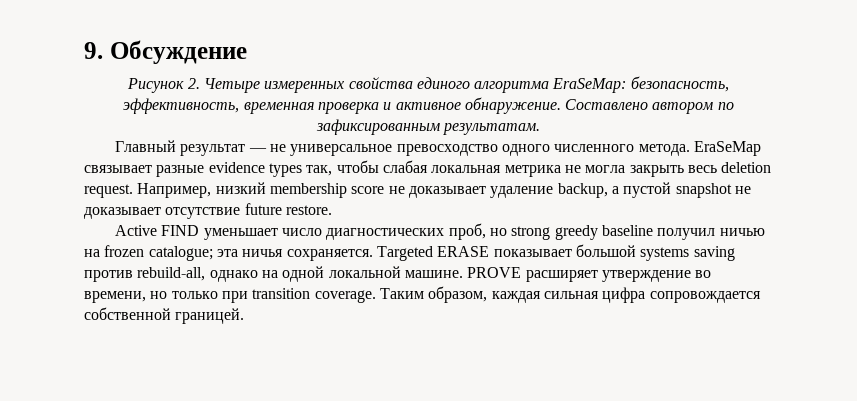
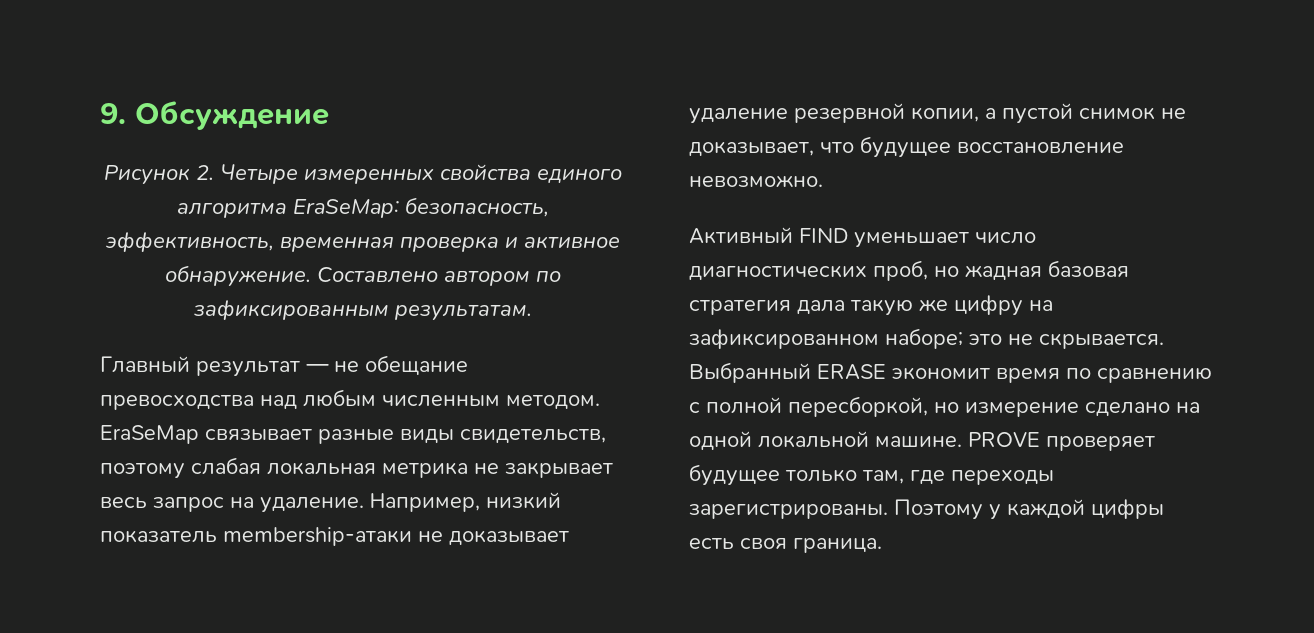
[290,141,761,156] [84,160,772,177] [84,182,751,198] [84,203,332,219] [115,225,158,236] универсальное превосходство одного численного метода. EraSeMap связывает разные evidence types так, чтобы слабая локальная метрика не могла закрыть весь deletion request. Например, низкий membership score не доказывает удаление backup, а пустой snapshot не доказывает отсутствие future restore. // Active -> [365,355,468,376] [100,389,600,410] [100,425,606,444] [100,457,613,479] [100,492,561,513] [100,527,569,546] [689,103,1186,124] [689,136,1124,158] [689,175,823,188] [689,227,793,244] обещание превосходства над любым численным методом. EraSeMap связывает разные виды свидетельств, поэтому слабая локальная метрика не закрывает весь запрос на удаление. Например, низкий показатель membership-атаки не доказывает удаление резервной копии, а пустой снимок не доказывает, что будущее восстановление невозможно. // Активный
[511,225,765,240] [84,244,735,261] [84,267,258,282] strong greedy baseline получил ничью на frozen catalogue; эта ничья сохраняется. Targeted ERASE показывает большой systems saving против rebuild-all, однако -> [965,260,1129,281] [689,295,1053,316] [689,328,1164,349] [689,362,1212,383] [689,396,1170,417] жадная базовая стратегия дала такую же цифру на зафиксированном наборе; это не скрывается. Выбранный ERASE экономит время по сравнению с полной пересборкой, но измерение сделано
[525,270,712,282] [84,286,761,303] [84,307,245,324] расширяет утверждение во времени, но только при transition coverage. Таким образом, каждая сильная цифра сопровождается собственной границей. -> [1046,436,1155,451] [689,464,1054,486] [689,499,1164,520] [689,538,882,553] проверяет будущее только там, где переходы зарегистрированы. Поэтому у каждой цифры есть своя граница.

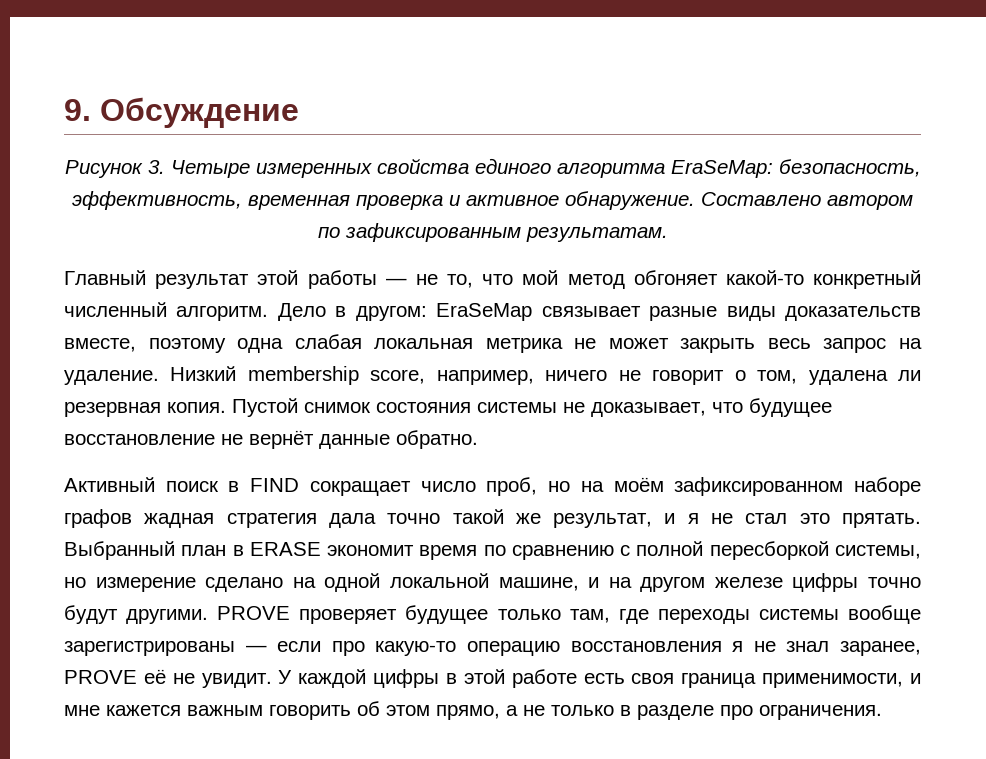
[195,165,214,180] 2. -> [147,160,165,174] 3.
[306,355,468,376] [100,389,600,410] [100,425,606,444] [100,463,185,479] — не обещание превосходства над любым численным методом. EraSeMap связывает разные виды свидетельств, поэтому -> [257,270,921,289] [64,302,922,321] [64,338,284,353] этой работы — не то, что мой метод обгоняет какой-то конкретный численный алгоритм. Дело в другом: EraSeMap связывает разные виды доказательств вместе, поэтому одна
[505,462,613,478] закрывает -> [608,338,756,353] может закрыть
[370,492,561,512] [100,527,569,546] [689,103,1155,124] Например, низкий показатель membership-атаки не доказывает удаление резервной копии, а пустой снимок -> [170,366,922,385] [64,398,557,417] Низкий membership score, например, ничего не говорит о том, удалена ли резервная копия. Пустой снимок состояния системы
[689,175,823,188] [689,227,1036,248] [689,260,1129,281] [689,295,1053,316] [689,328,1164,349] [689,362,811,383] невозможно. // Активный FIND уменьшает число диагностических проб, но жадная базовая стратегия дала такую же цифру на зафиксированном наборе; это не скрывается. Выбранный -> [221,430,478,449] [64,477,922,496] [64,509,921,528] [64,541,244,560] не вернёт данные обратно. // Активный поиск в FIND сокращает число проб, но на моём зафиксированном наборе графов жадная стратегия дала точно такой же результат, и я не стал это прятать. Выбранный план в
[788,396,928,417] пересборкой, -> [709,541,921,560] пересборкой системы,
[875,436,962,447] машине. -> [498,573,922,592] [64,605,209,624] машине, и на другом железе цифры точно будут другими.
[689,499,1164,520] [689,538,882,553] зарегистрированы. Поэтому у каждой цифры есть своя граница. -> [758,605,922,624] [64,641,922,656] [64,669,922,688] [64,701,882,720] системы вообще зарегистрированы — если про какую-то операцию восстановления я не знал заранее, PROVE её не увидит. У каждой цифры в этой работе есть своя граница применимости, и мне кажется важным говорить об этом прямо, а не только в разделе про ограничения.

